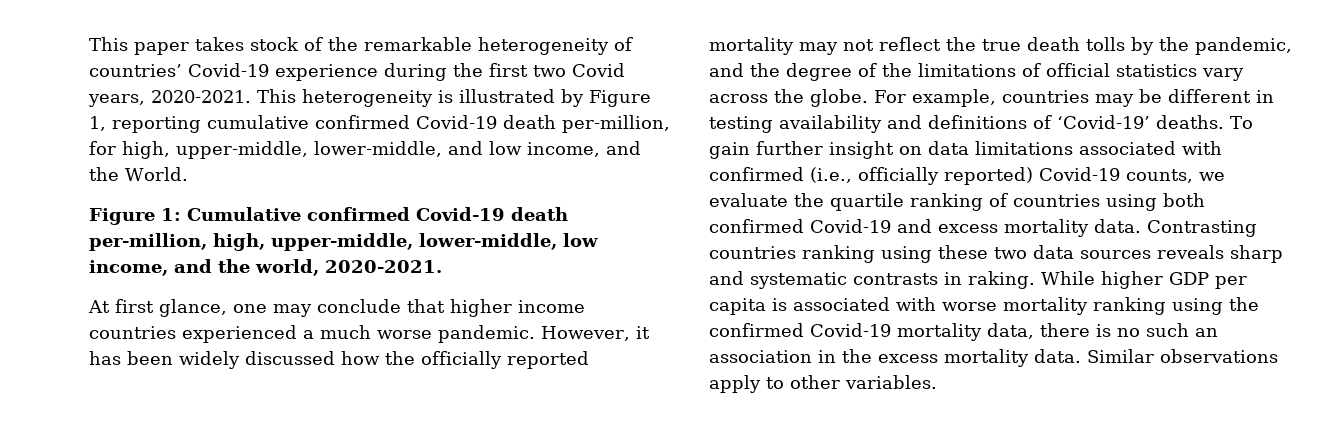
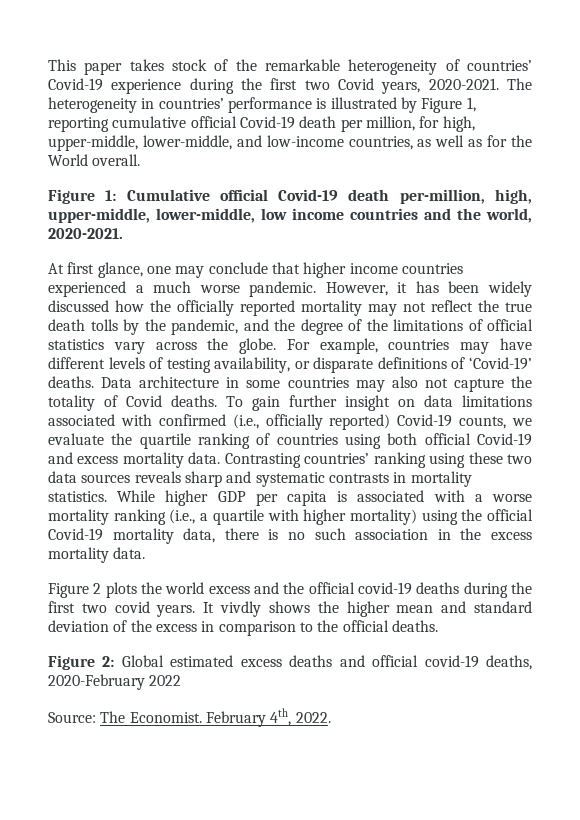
[257,89,433,107] This heterogeneity -> [506,78,532,90] [48,97,312,113] The heterogeneity in countries’ performance
[315,115,670,133] confirmed Covid-19 death per-million, -> [190,116,415,132] official Covid-19 death per million,
[489,141,641,157] [89,167,188,181] low income, and the World. -> [266,135,533,150] [48,154,141,166] low-income countries, as well as for the World overall.
[307,207,410,221] confirmed -> [219,189,268,201] official
[89,260,168,276] income, -> [292,208,418,220] income countries
[1138,89,1274,103] [709,115,1150,133] be different in testing availability and definitions of ‘Covid-19’ -> [499,338,532,350] [48,357,532,373] [48,376,533,392] [48,395,162,411] have different levels of testing availability, or disparate definitions of ‘Covid-19’ deaths. Data architecture in some countries may also not capture the totality of Covid
[709,219,804,233] confirmed -> [424,433,471,445] official
[709,246,796,259] countries -> [304,453,370,464] countries’
[968,271,1035,289] raking. -> [410,471,472,487] [48,491,107,502] mortality statistics.
(936, 304) none -> [474,494,483,502] a
(1166, 306) none -> [169,509,417,525] (i.e., a quartile with higher mortality)
[709,323,804,337] confirmed -> [486,509,533,521] official
[1195,328,1218,337] an -> (346, 534) none
[1087,349,1278,363] [709,375,937,393] Similar observations apply to other variables. -> [48,582,532,598] [48,601,532,617] [48,620,438,636] [48,655,532,670] [48,674,182,690] [48,708,331,727] // Figure 2 plots the world excess and the official covid-19 deaths during the first two covid years. It vivdly shows the higher mean and standard deviation of the excess in comparison to the official deaths. // Figure 2: Global estimated excess deaths and official covid-19 deaths, 2020-February 2022 // Source: The Economist. February 4th, 2022.

